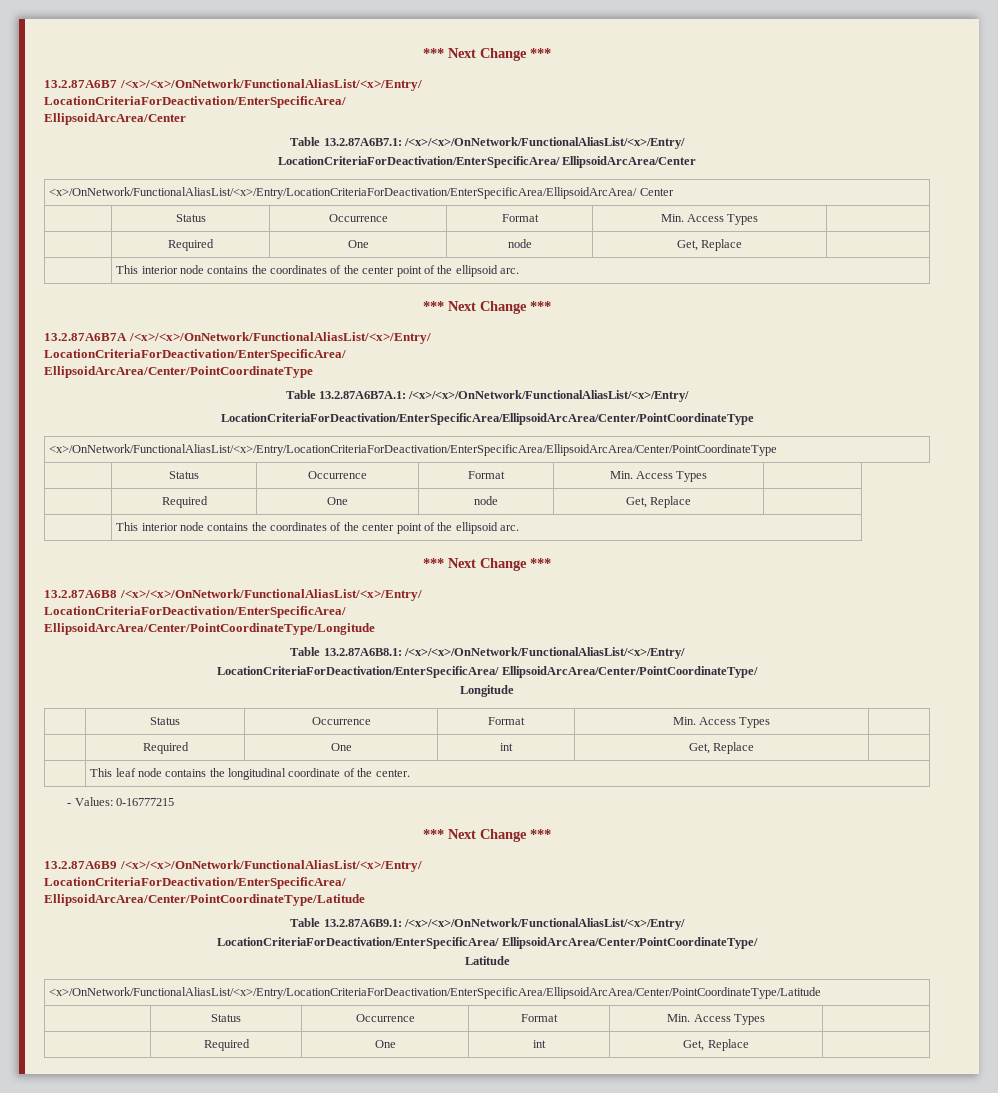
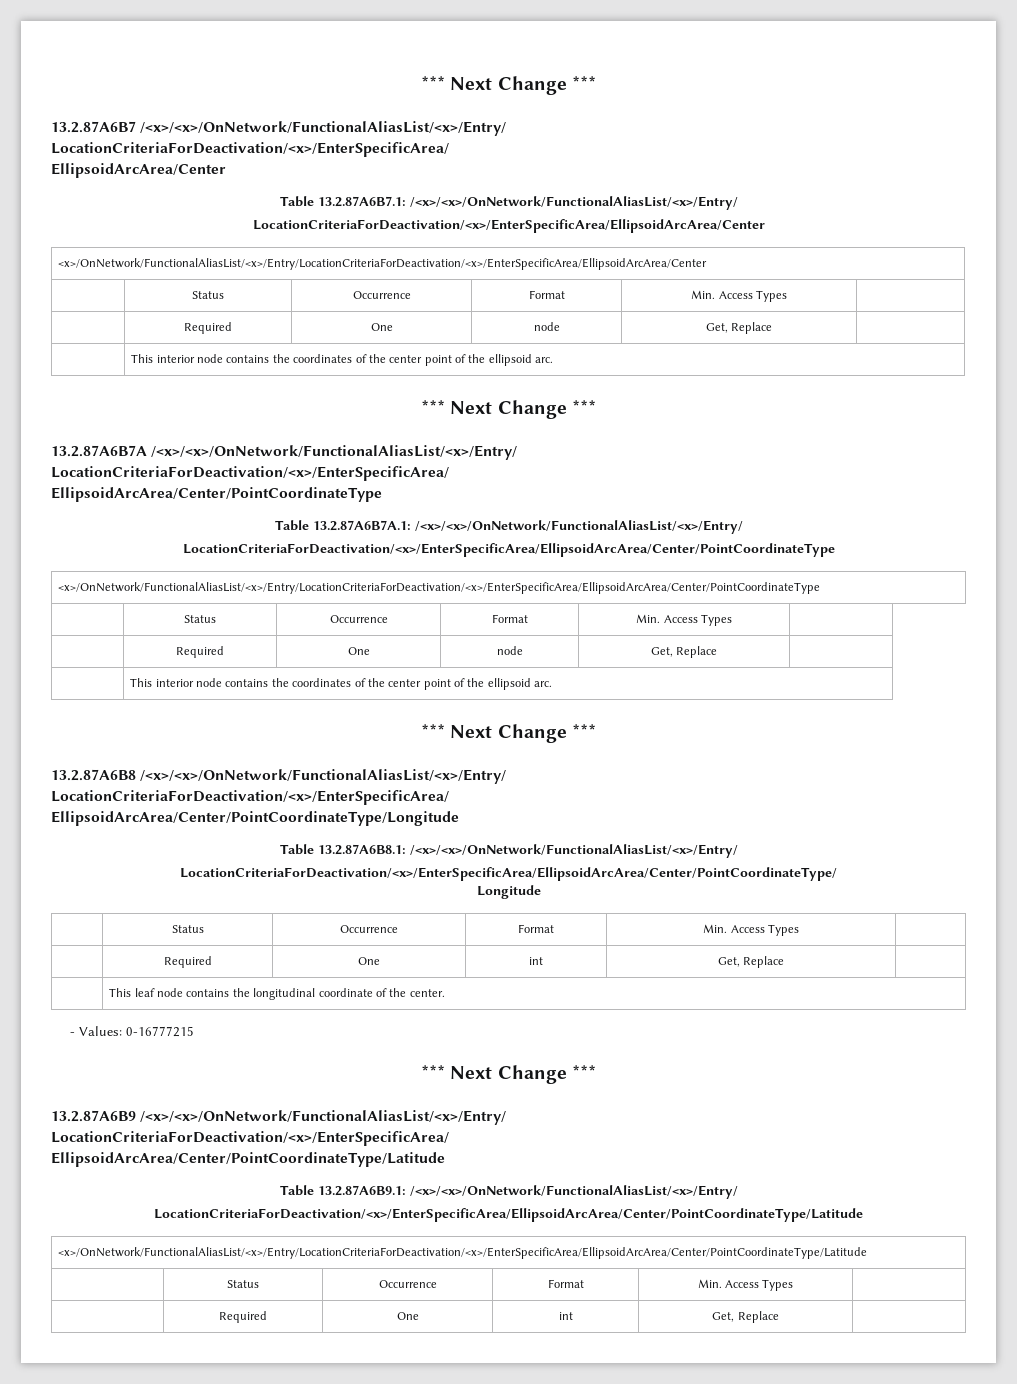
[44,96,346,108] LocationCriteriaForDeactivation/EnterSpecificArea/ -> [51,142,449,157] LocationCriteriaForDeactivation/<x>/EnterSpecificArea/
[277,156,697,168] [49,187,674,199] LocationCriteriaForDeactivation/EnterSpecificArea/ EllipsoidArcArea/Center // <x>/OnNetwork/FunctionalAliasList/<x>/Entry/LocationCriteriaForDeactivation/EnterSpecificArea/EllipsoidArcArea/ Center -> [252,219,765,233] [58,258,708,270] LocationCriteriaForDeactivation/<x>/EnterSpecificArea/EllipsoidArcArea/Center // <x>/OnNetwork/FunctionalAliasList/<x>/Entry/LocationCriteriaForDeactivation/<x>/EnterSpecificArea/EllipsoidArcArea/Center
[44,349,346,361] LocationCriteriaForDeactivation/EnterSpecificArea/ -> [51,466,449,481] LocationCriteriaForDeactivation/<x>/EnterSpecificArea/
[220,413,754,425] [49,444,778,456] LocationCriteriaForDeactivation/EnterSpecificArea/EllipsoidArcArea/Center/PointCoordinateType // <x>/OnNetwork/FunctionalAliasList/<x>/Entry/LocationCriteriaForDeactivation/EnterSpecificArea/EllipsoidArcArea/Center/PointCoordinateType -> [182,543,835,557] [58,582,821,594] LocationCriteriaForDeactivation/<x>/EnterSpecificArea/EllipsoidArcArea/Center/PointCoordinateType // <x>/OnNetwork/FunctionalAliasList/<x>/Entry/LocationCriteriaForDeactivation/<x>/EnterSpecificArea/EllipsoidArcArea/Center/PointCoordinateType
[44,606,346,618] LocationCriteriaForDeactivation/EnterSpecificArea/ -> [51,790,449,805] LocationCriteriaForDeactivation/<x>/EnterSpecificArea/
[217,666,758,678] LocationCriteriaForDeactivation/EnterSpecificArea/ EllipsoidArcArea/Center/PointCoordinateType/ -> [180,867,837,881] LocationCriteriaForDeactivation/<x>/EnterSpecificArea/EllipsoidArcArea/Center/PointCoordinateType/
[44,877,346,889] LocationCriteriaForDeactivation/EnterSpecificArea/ -> [51,1131,449,1146] LocationCriteriaForDeactivation/<x>/EnterSpecificArea/
[217,937,758,949] [464,956,510,965] [49,987,822,999] LocationCriteriaForDeactivation/EnterSpecificArea/ EllipsoidArcArea/Center/PointCoordinateType/ // Latitude // <x>/OnNetwork/FunctionalAliasList/<x>/Entry/LocationCriteriaForDeactivation/EnterSpecificArea/EllipsoidArcArea/Center/PointCoordinateType/Latitude -> [154,1208,863,1222] [58,1247,868,1259] LocationCriteriaForDeactivation/<x>/EnterSpecificArea/EllipsoidArcArea/Center/PointCoordinateType/Latitude // <x>/OnNetwork/FunctionalAliasList/<x>/Entry/LocationCriteriaForDeactivation/<x>/EnterSpecificArea/EllipsoidArcArea/Center/PointCoordinateType/Latitude

